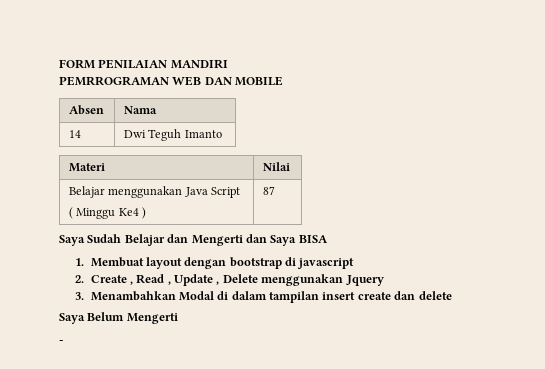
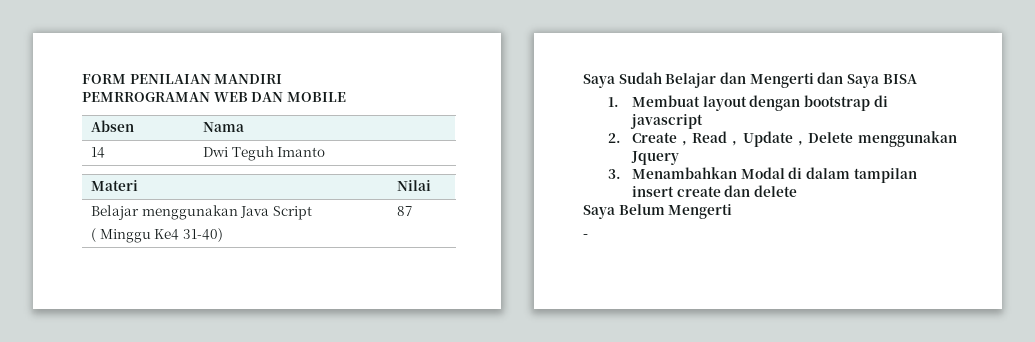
[142,207,147,219] ) -> [182,228,223,242] 31-40)

